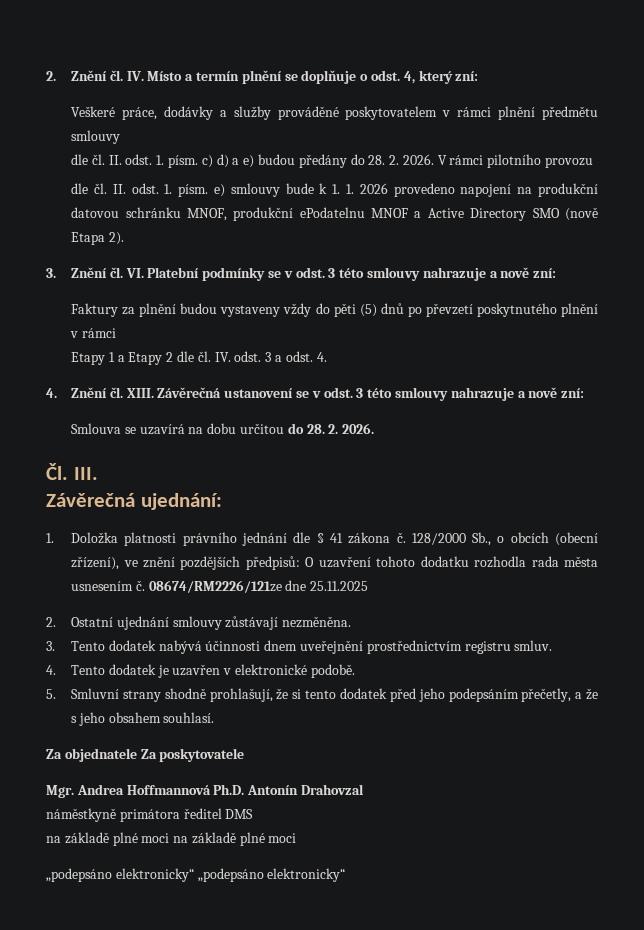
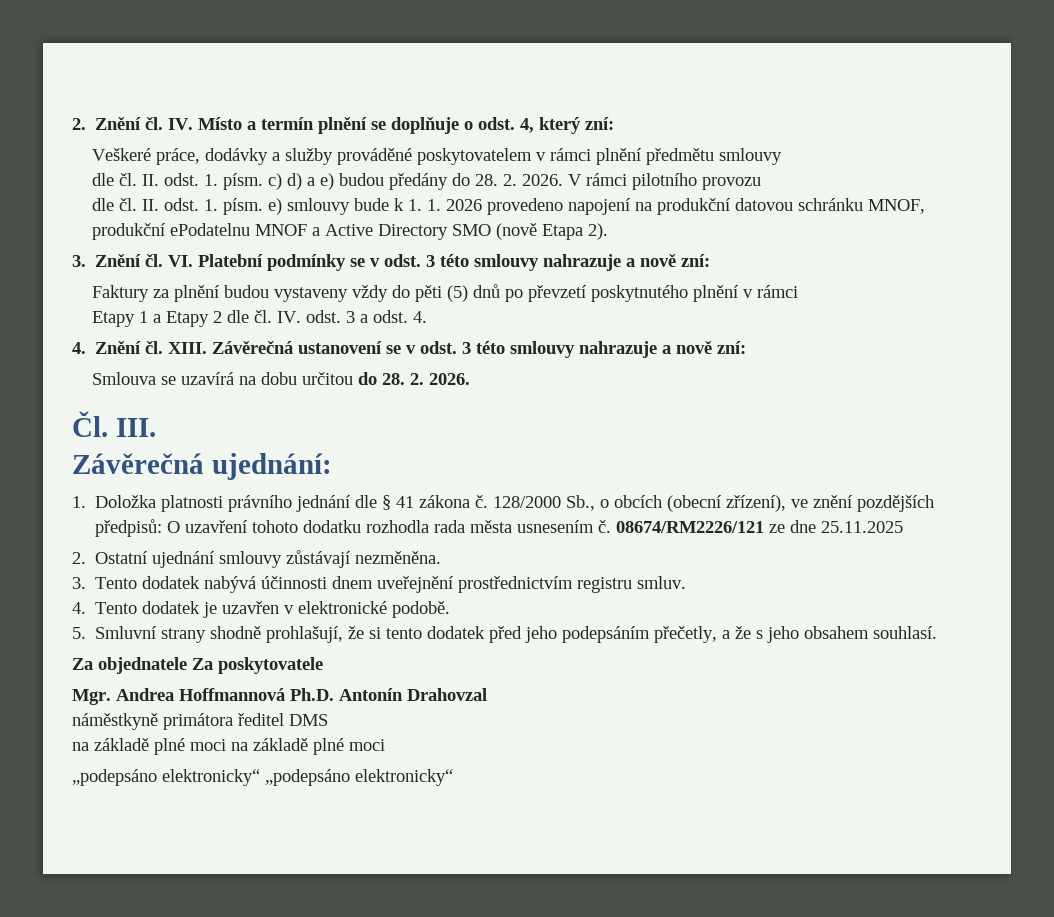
[148,580,282,593] 08674/RM2226/121ze -> [616,521,786,533] 08674/RM2226/121 ze

